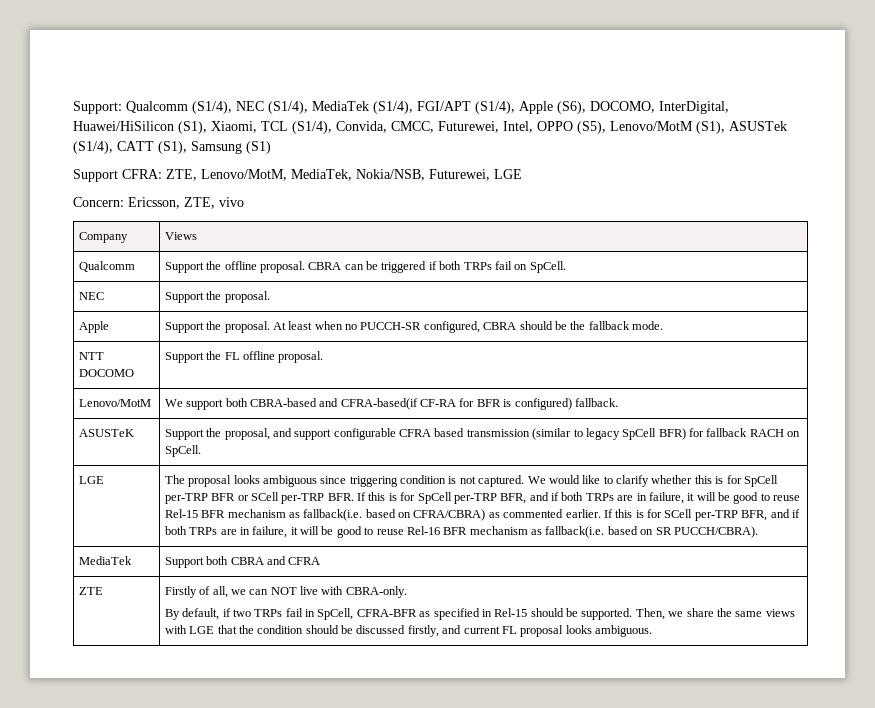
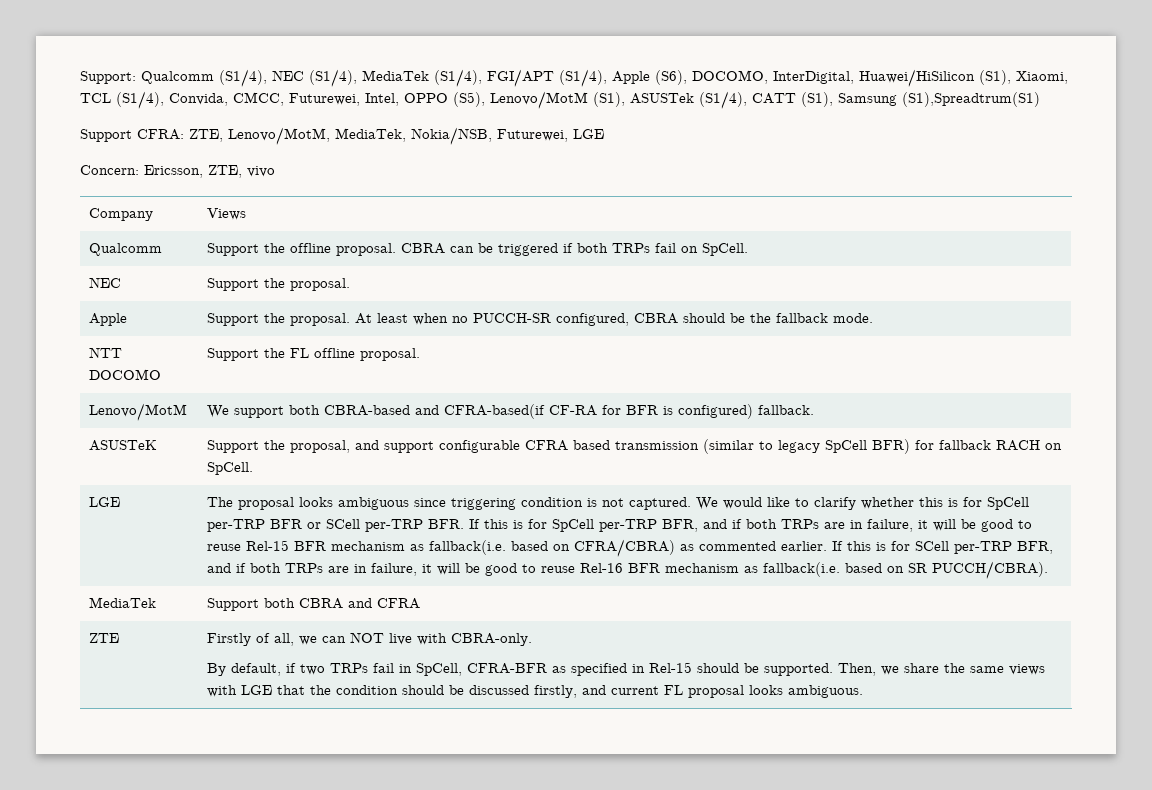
[246,141,271,154] (S1) -> [902,92,1040,107] (S1),Spreadtrum(S1)

